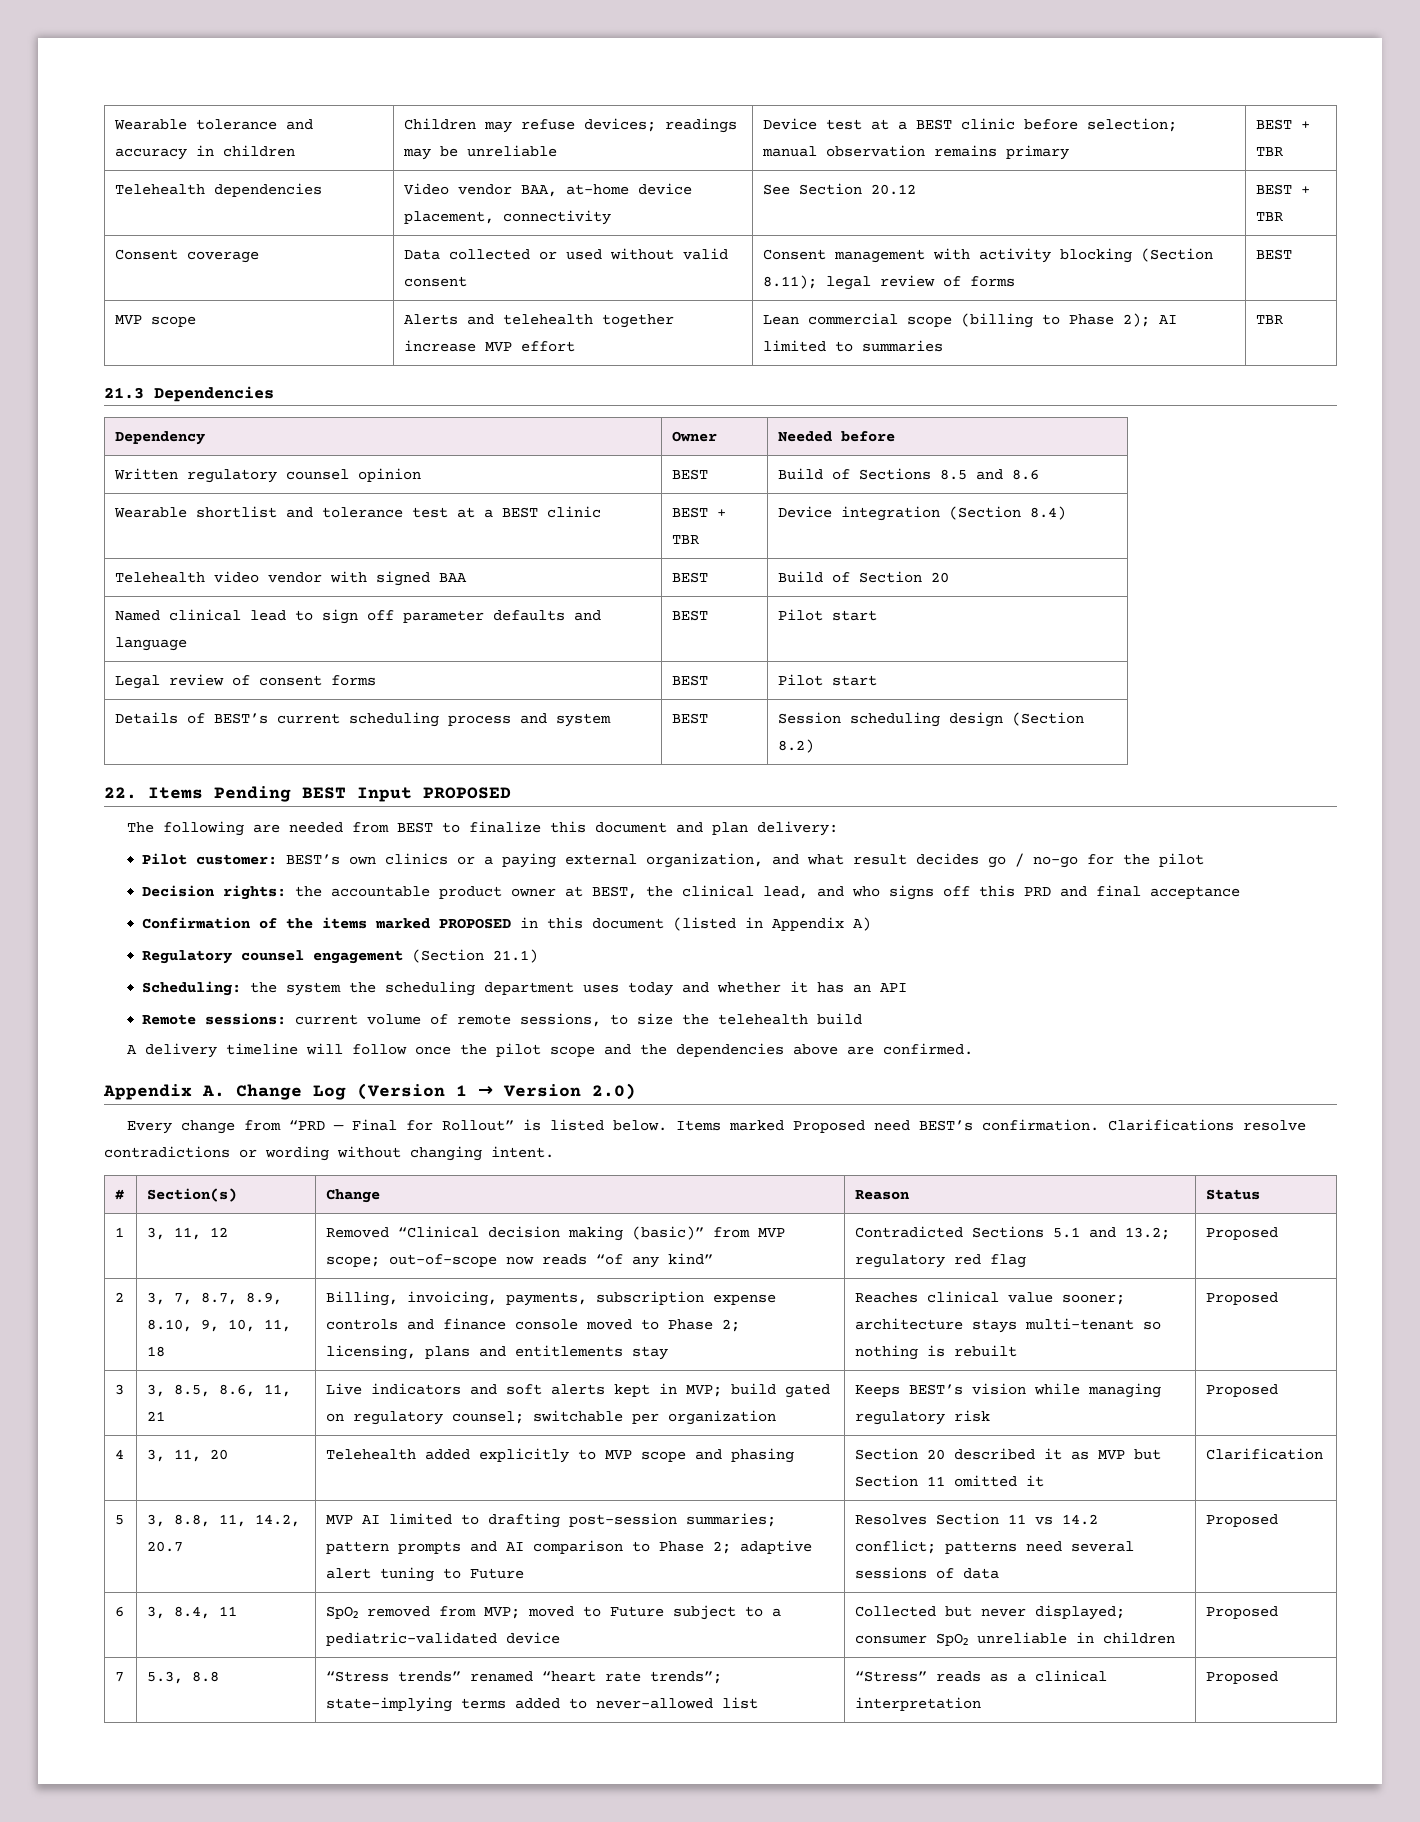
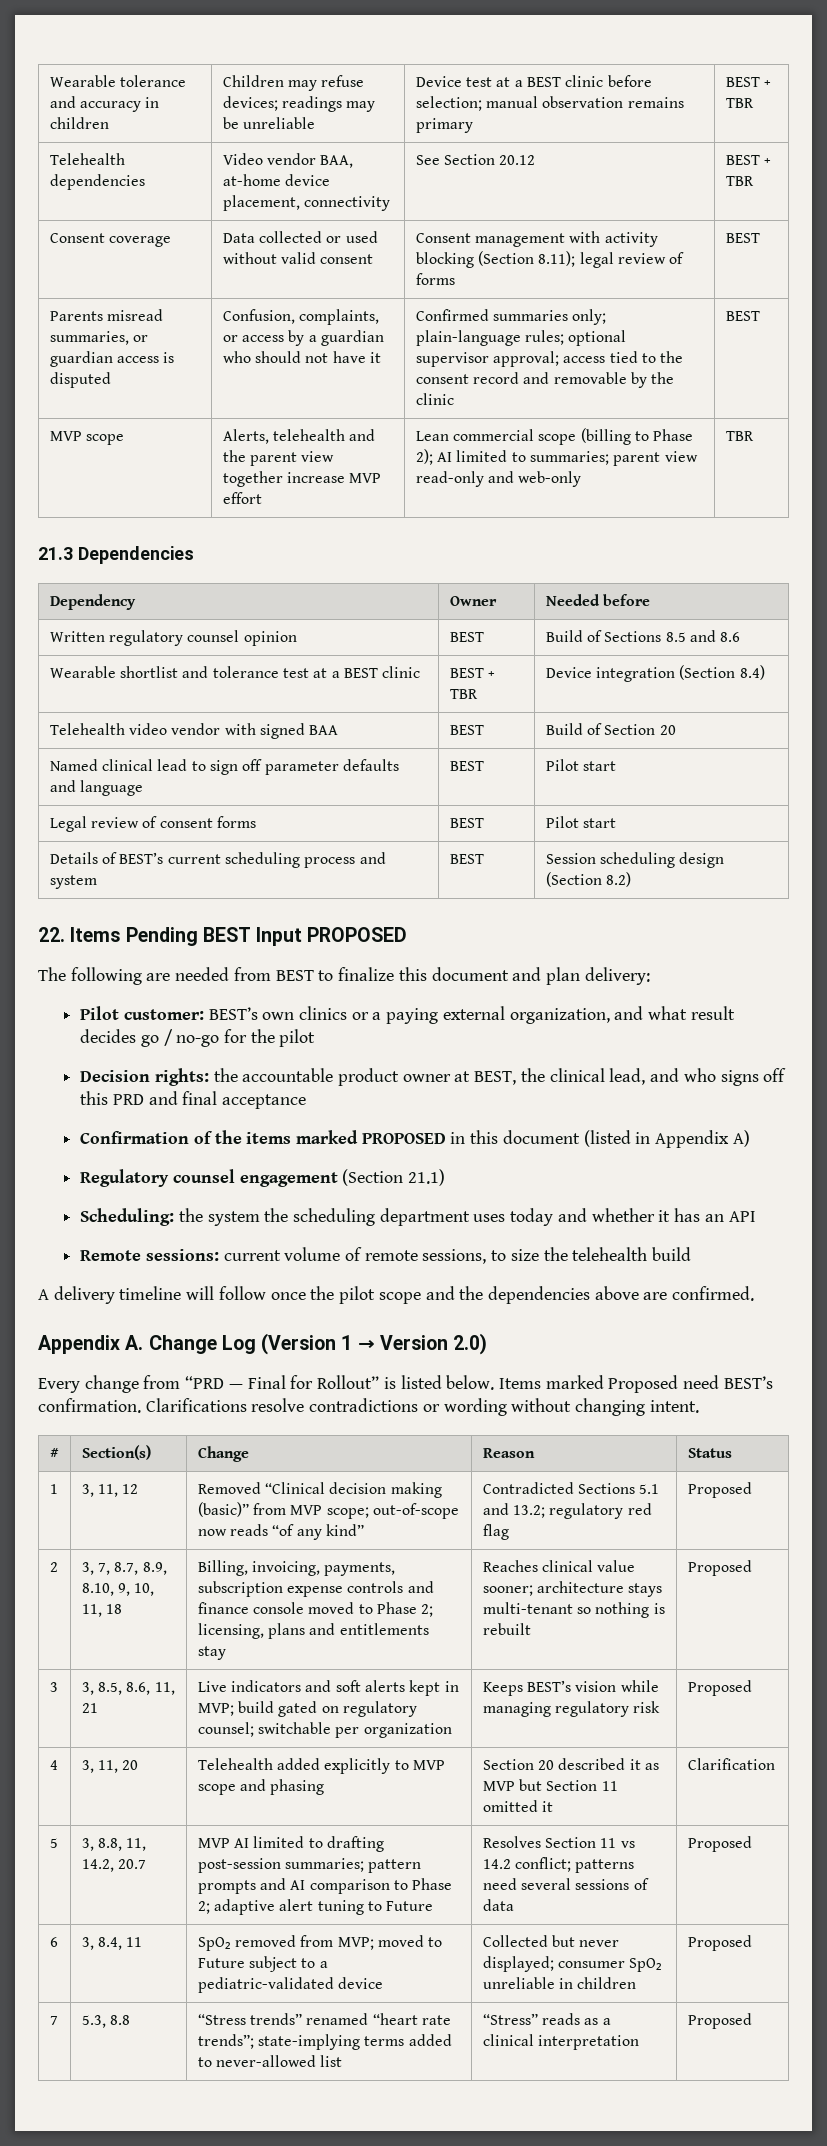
[115,315,197,327] [404,314,594,325] MVP scope | Alerts and telehealth -> [49,309,164,321] [49,331,149,345] [49,351,175,367] [49,372,111,388] [222,309,380,325] [222,330,385,346] [222,351,382,363] [415,309,607,325] [415,330,627,346] [415,351,684,367] [415,372,675,388] [415,393,454,405] [725,311,760,321] [49,431,125,445] [222,429,376,444] [222,450,335,466] Parents misread summaries, or guardian access is disputed | Confusion, complaints, or access by a guardian who should not have it | Confirmed summaries only; plain-language rules; optional supervisor approval; access tied to the consent record and removable by the clinic | BEST // MVP scope | Alerts, telehealth and the parent view
[862,340,944,352] summaries -> [530,451,698,466] [415,471,582,487] summaries; parent view read-only and web-only

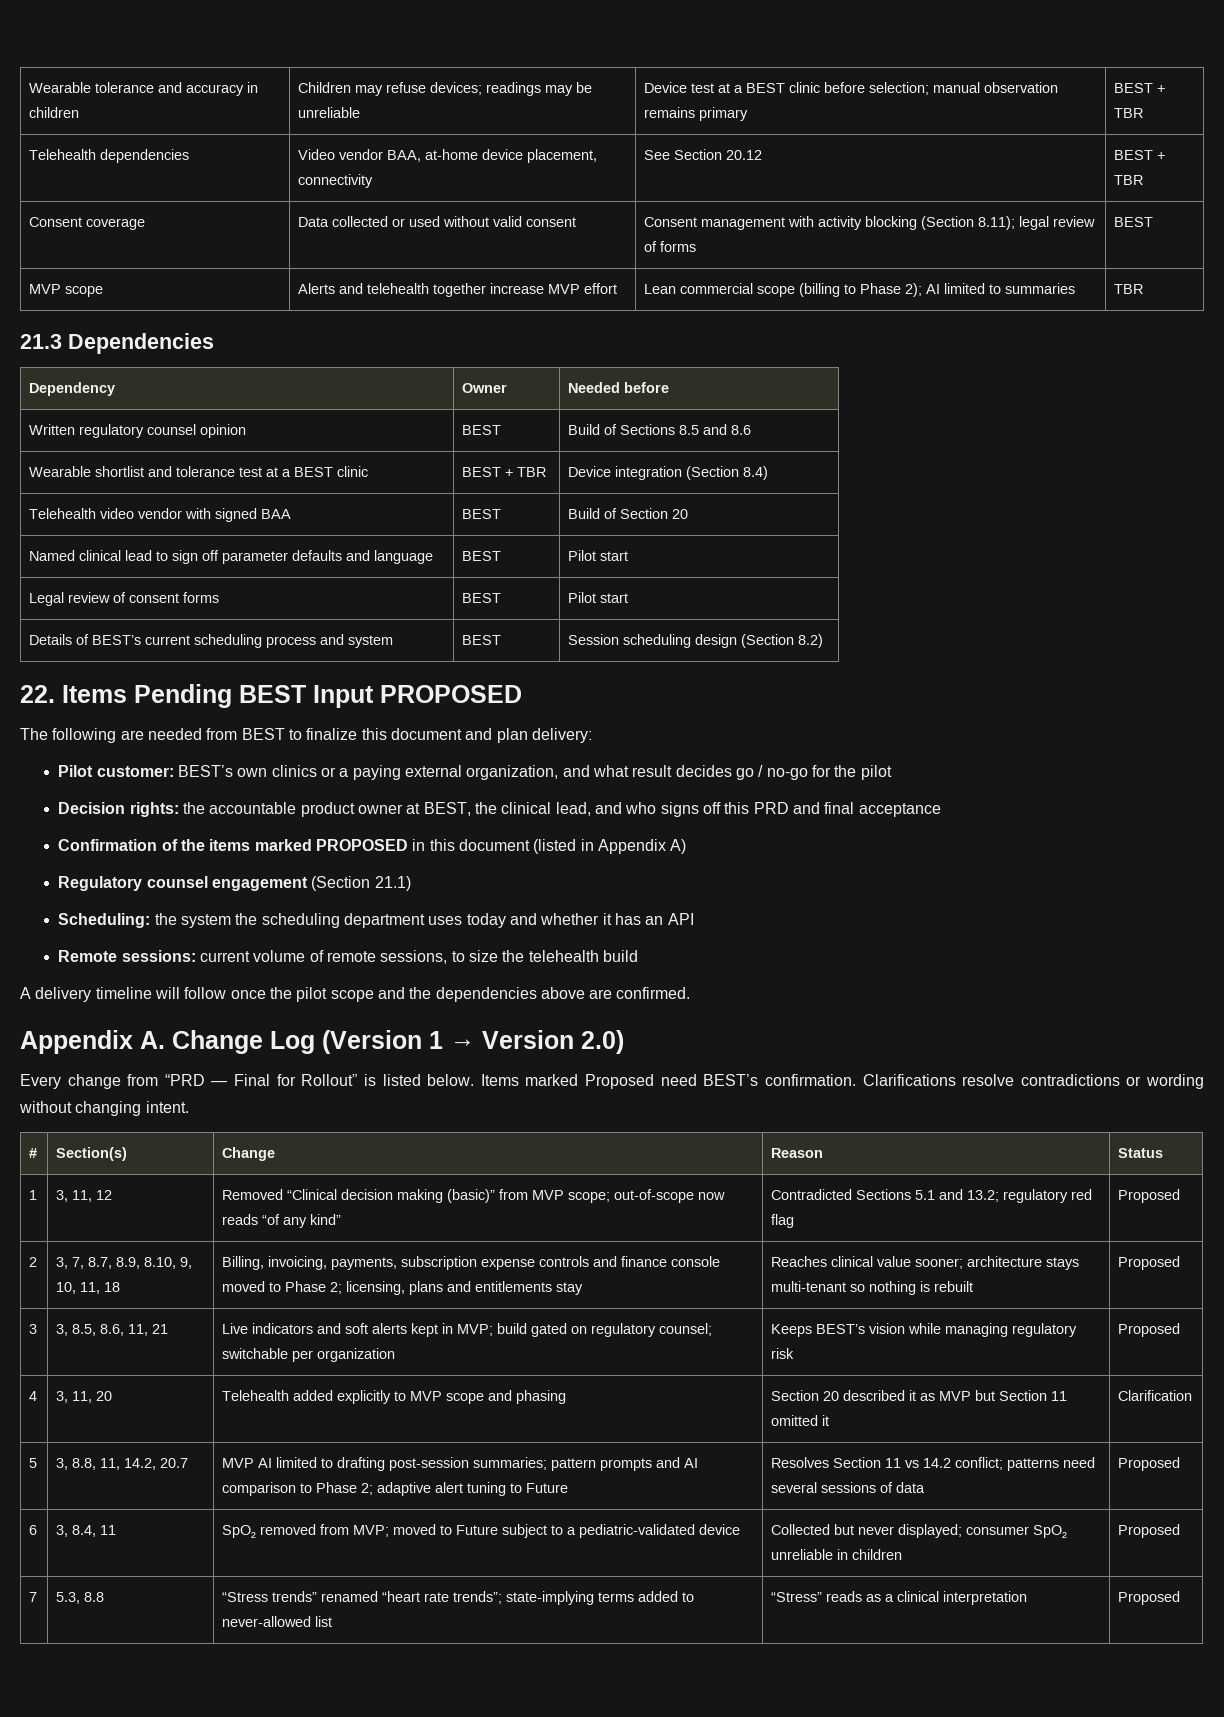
[49,309,164,321] [49,331,149,345] [49,351,175,367] [49,372,111,388] [222,309,380,325] [222,330,385,346] [222,351,382,363] [415,309,607,325] [415,330,627,346] [415,351,684,367] [415,372,675,388] [415,393,454,405] [725,311,760,321] [49,431,125,445] [222,429,376,444] [222,450,335,466] Parents misread summaries, or guardian access is disputed | Confusion, complaints, or access by a guardian who should not have it | Confirmed summaries only; plain-language rules; optional supervisor approval; access tied to the consent record and removable by the clinic | BEST // MVP scope | Alerts, telehealth and the parent view -> [29,284,104,297] [298,283,430,294] MVP scope | Alerts and telehealth
[530,451,698,466] [415,471,582,487] summaries; parent view read-only and web-only -> [1005,283,1076,294] summaries

